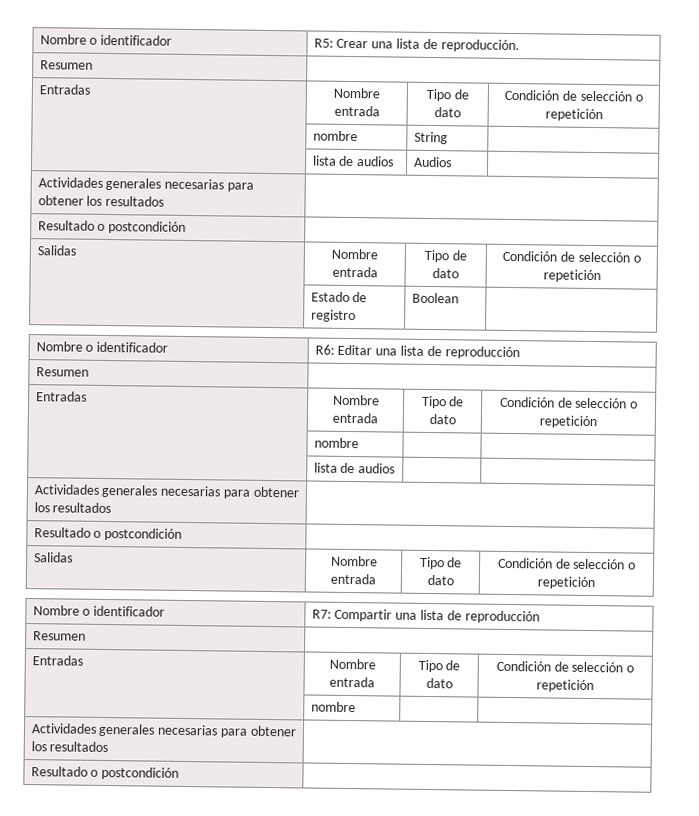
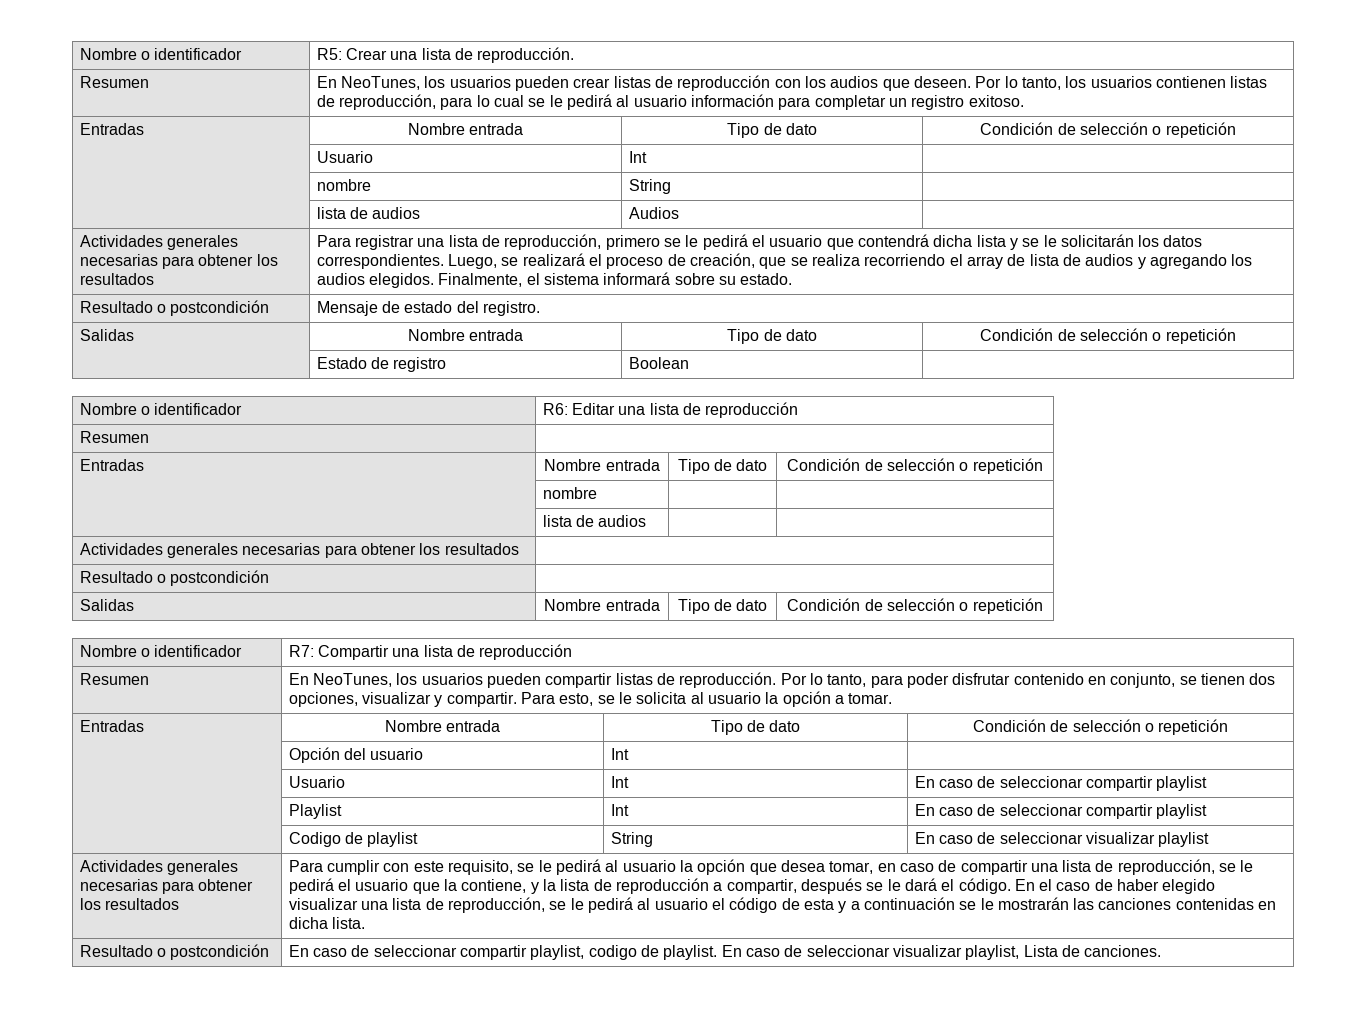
(93, 65) none -> [316,75,1268,91] [316,94,1024,110] En NeoTunes, los usuarios pueden crear listas de reproducción con los audios que deseen. Por lo tanto, los usuarios contienen listas de reproducción, para lo cual se le pedirá al usuario información para completar un registro exitoso.
(603, 115) none -> [316,151,373,163] [628,151,647,163] // | Usuario | Int |
[37,220,187,234] // Resultado o postcondición | -> [316,234,1203,250] [316,253,1253,269] [316,272,793,288] [79,300,270,316] [316,301,541,316] Para registrar una lista de reproducción, primero se le pedirá el usuario que contendrá dicha lista y se le solicitarán los datos correspondientes. Luego, se realizará el proceso de creación, que se realiza recorriendo el array de lista de audios y agregando los audios elegidos. Finalmente, el sistema informará sobre su estado. // Resultado o postcondición | Mensaje de estado del registro.
(86, 636) none -> [288,672,1276,688] [288,691,893,707] En NeoTunes, los usuarios pueden compartir listas de reproducción. Por lo tanto, para poder disfrutar contenido en conjunto, se tienen dos opciones, visualizar y compartir. Para esto, se le solicita al usuario la opción a tomar.
[310,701,356,713] [30,723,297,738] [30,741,109,753] [30,766,180,780] nombre | | // Actividades generales necesarias para obtener los resultados | // Resultado o postcondición | -> [288,747,424,763] [610,748,629,760] [288,776,345,788] [610,776,629,788] [914,776,1208,791] [288,804,342,819] [610,804,629,816] [914,804,1208,819] [288,832,419,847] [610,832,653,847] [914,832,1210,847] [79,860,239,875] [79,879,254,894] [79,898,180,910] [288,859,1254,875] [288,878,1216,894] [288,897,1277,913] [288,917,366,929] [79,944,270,960] [288,945,1162,960] Opción del usuario | Int | // | Usuario | Int | En caso de seleccionar compartir playlist // | Playlist | Int | En caso de seleccionar compartir playlist // | Codigo de playlist | String | En caso de seleccionar visualizar playlist // Actividades generales necesarias para obtener los resultados | Para cumplir con este requisito, se le pedirá al usuario la opción que desea tomar, en caso de compartir una lista de reproducción, se le pedirá el usuario que la contiene, y la lista de reproducción a compartir, después se le dará el código. En el caso de haber elegido visualizar una lista de reproducción, se le pedirá al usuario el código de esta y a continuación se le mostrarán las canciones contenidas en dicha lista. // Resultado o postcondición | En caso de seleccionar compartir playlist, codigo de playlist. En caso de seleccionar visualizar playlist, Lista de canciones.

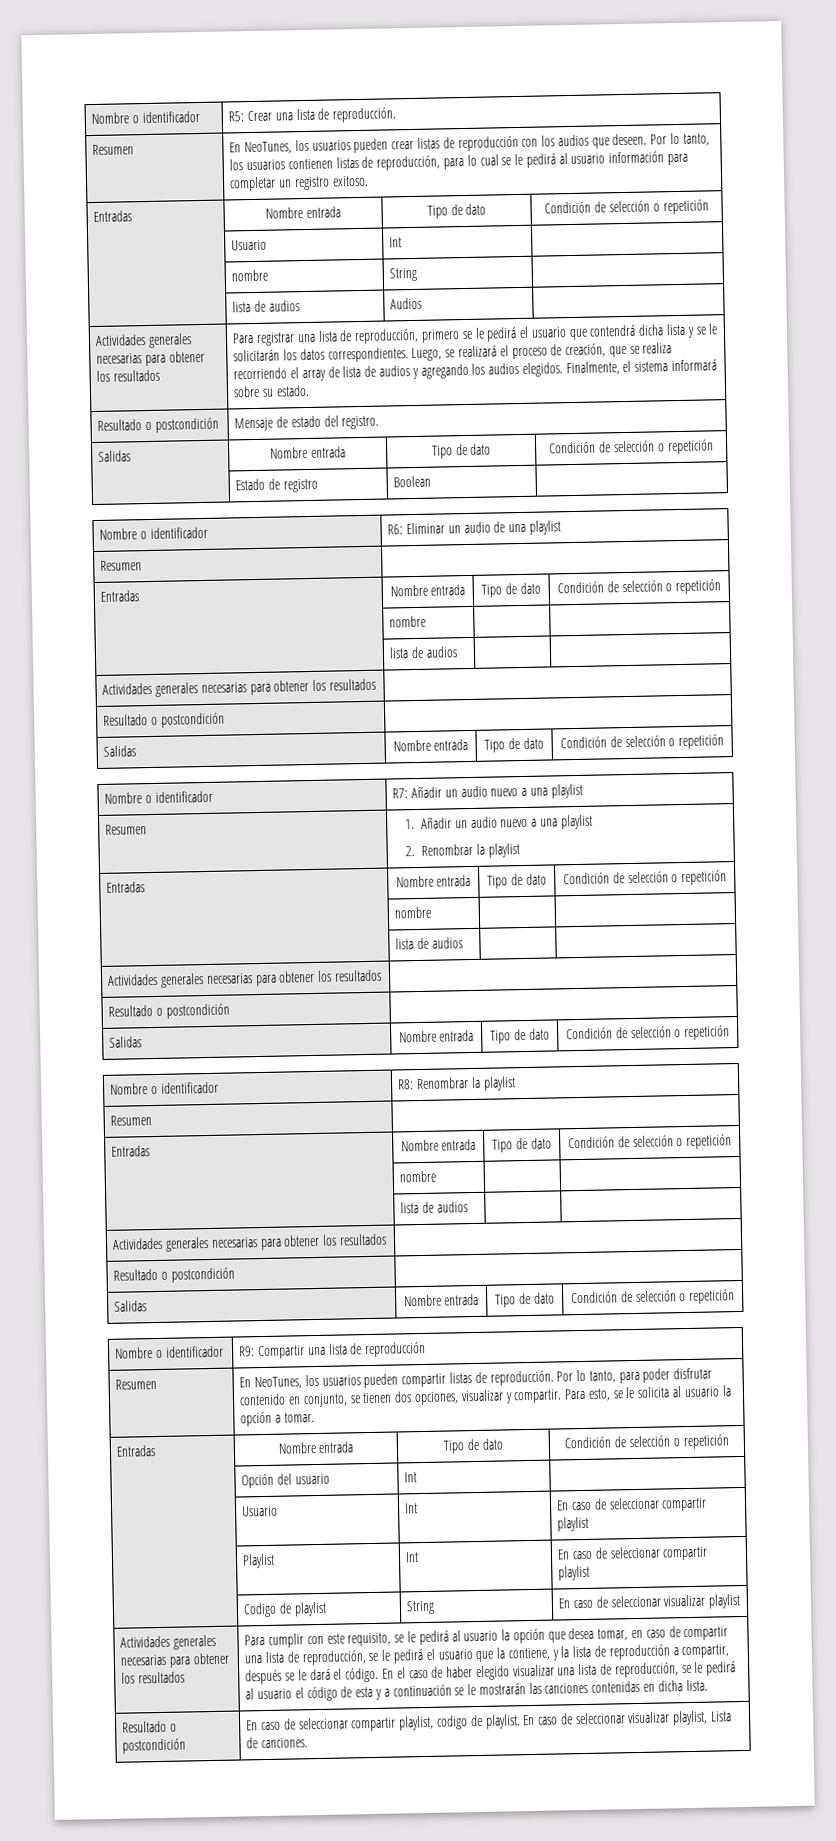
[572,402,799,418] Editar una lista de reproducción -> [406,520,562,535] Eliminar un audio de una playlist
(314, 651) none -> [411,783,583,799] [105,824,148,835] [404,814,593,830] [404,843,520,858] [106,881,146,893] [395,874,472,888] [487,873,547,889] [562,870,728,886] [394,906,432,919] [395,937,463,950] [107,969,383,988] [108,1003,230,1019] [109,1036,143,1048] [398,1029,475,1043] [490,1028,550,1044] [565,1025,731,1041] [110,1081,219,1095] [397,1076,516,1091] [110,1115,153,1126] [111,1145,151,1157] [400,1138,477,1152] [492,1137,552,1153] [567,1134,733,1149] [399,1170,437,1183] [400,1201,468,1214] [112,1233,388,1252] [113,1267,235,1283] [114,1300,148,1312] [403,1293,480,1307] [495,1292,555,1308] [570,1289,736,1304] [114,1345,224,1359] [238,1346,256,1357] Añadir un audio nuevo a una playlist // Resumen | 1. Añadir un audio nuevo a una playlist // 2. Renombrar la playlist // Entradas | Nombre entrada | Tipo de dato | Condición de selección o repetición // | nombre | | // | lista de audios | | // Actividades generales necesarias para obtener los resultados | // Resultado o postcondición | // Salidas | Nombre entrada | Tipo de dato | Condición de selección o repetición // Nombre o identificador | R8: Renombrar la playlist // Resumen | // Entradas | Nombre entrada | Tipo de dato | Condición de selección o repetición // | nombre | | // | lista de audios | | // Actividades generales necesarias para obtener los resultados | // Resultado o postcondición | // Salidas | Nombre entrada | Tipo de dato | Condición de selección o repetición // Nombre o identificador | R9:

